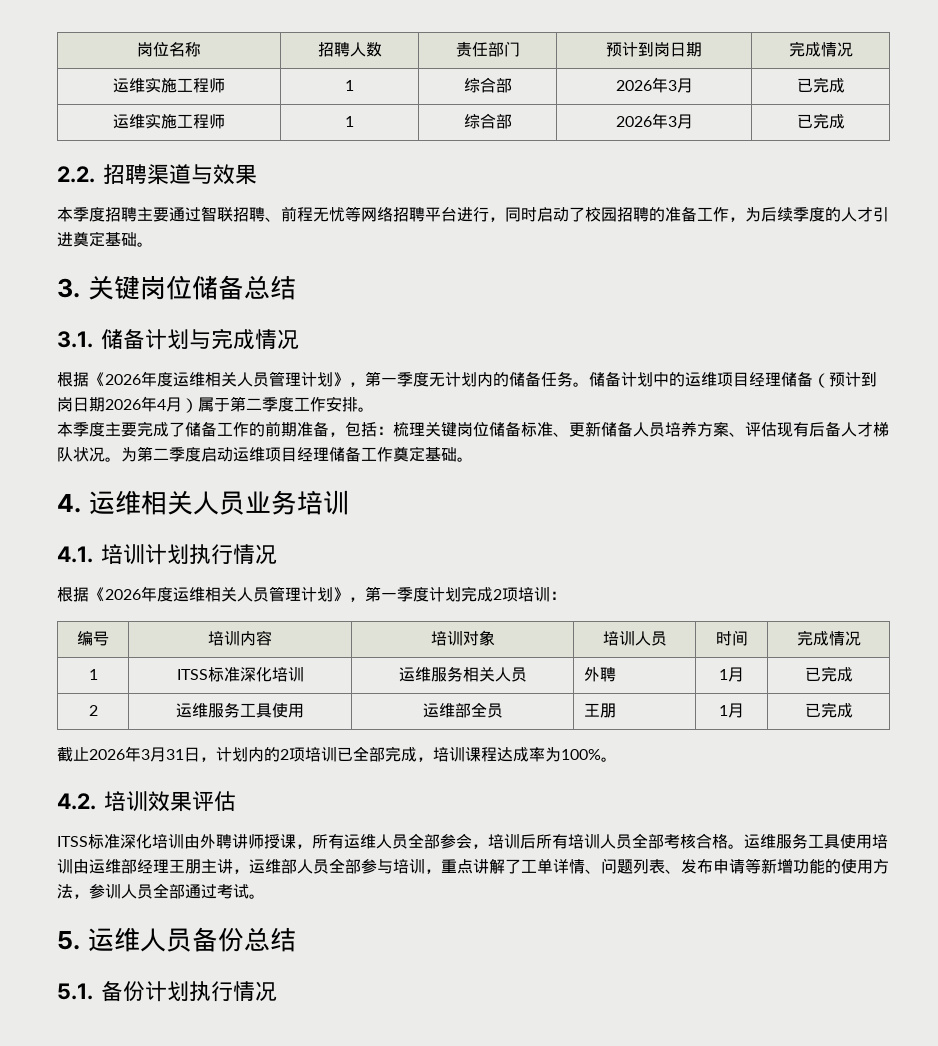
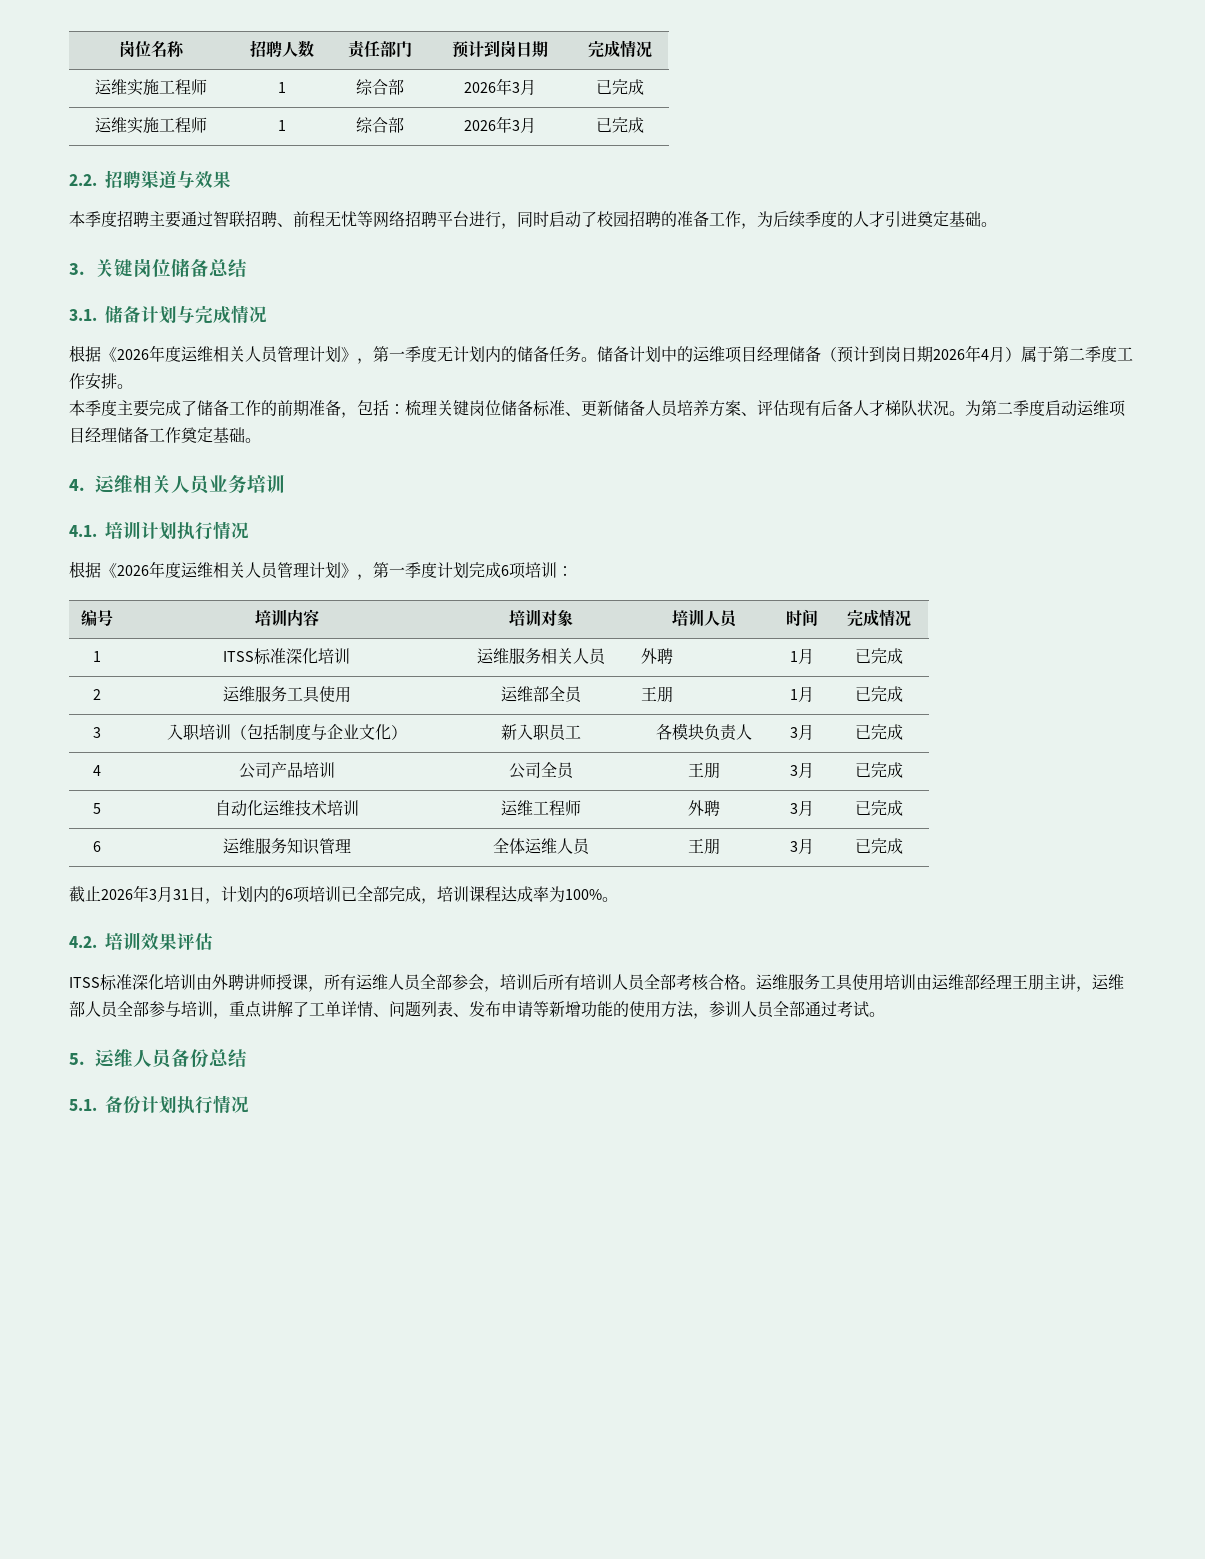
[493,589,502,600] 2 -> [501,565,509,576] 6
(853, 710) none -> [93,727,101,738] [166,724,407,741] [501,724,581,741] [656,723,752,741] [790,724,814,740] [855,724,903,740] [93,765,101,776] [238,762,335,779] [509,762,574,779] [688,762,720,778] [790,762,814,778] [855,762,903,778] [93,803,101,814] [214,800,359,817] [501,800,581,816] [688,800,720,817] [790,800,814,816] [855,800,903,816] [93,841,101,852] [222,838,351,855] [493,838,590,855] [688,838,720,854] [790,838,814,854] [855,838,903,854] // 3 | 入职培训（包括制度与企业文化） | 新入职员工 | 各模块负责人 | 3月 | 已完成 // 4 | 公司产品培训 | 公司全员 | 王朋 | 3月 | 已完成 // 5 | 自动化运维技术培训 | 运维工程师 | 外聘 | 3月 | 已完成 // 6 | 运维服务知识管理 | 全体运维人员 | 王朋 | 3月 | 已完成
[280,749,289,760] 2 -> [285,889,293,900] 6

